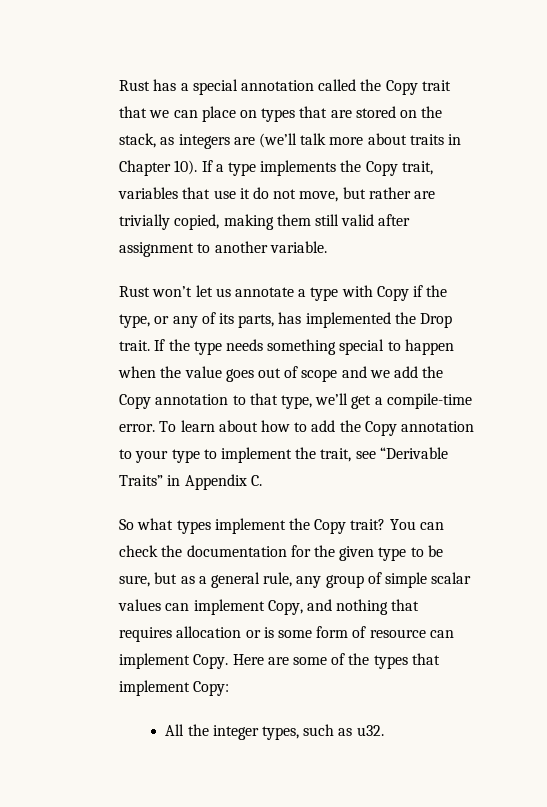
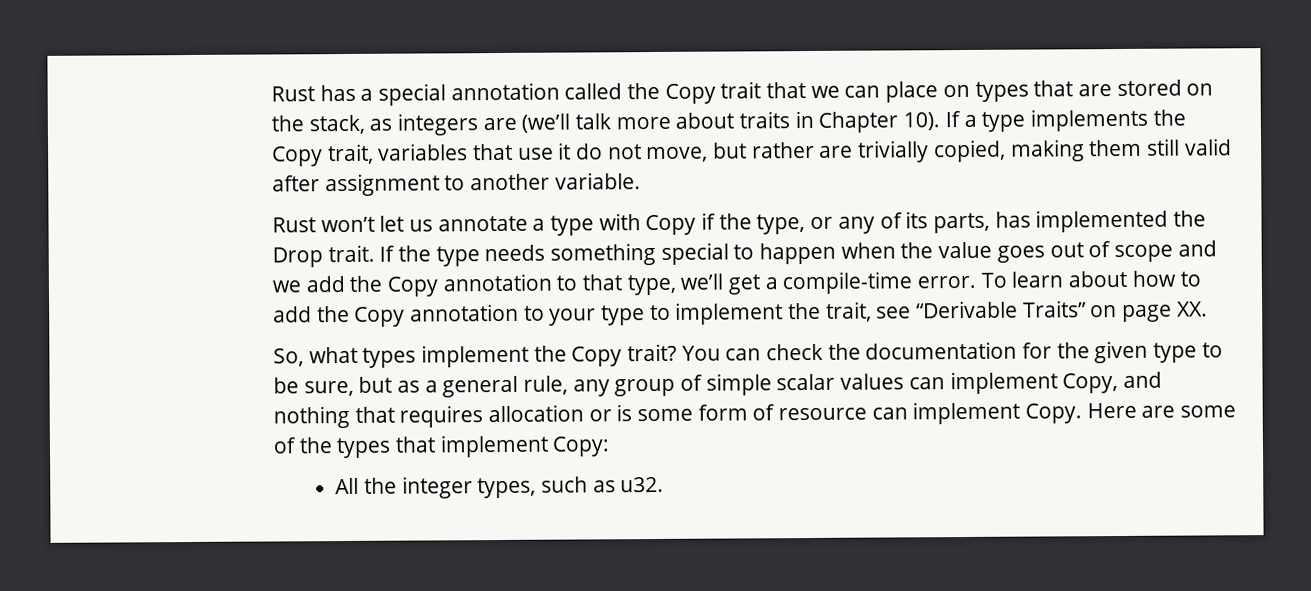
[167,474,262,490] [119,519,135,530] in Appendix C. // So -> [1090,301,1208,322] [273,348,305,367] on page XX. // So,

